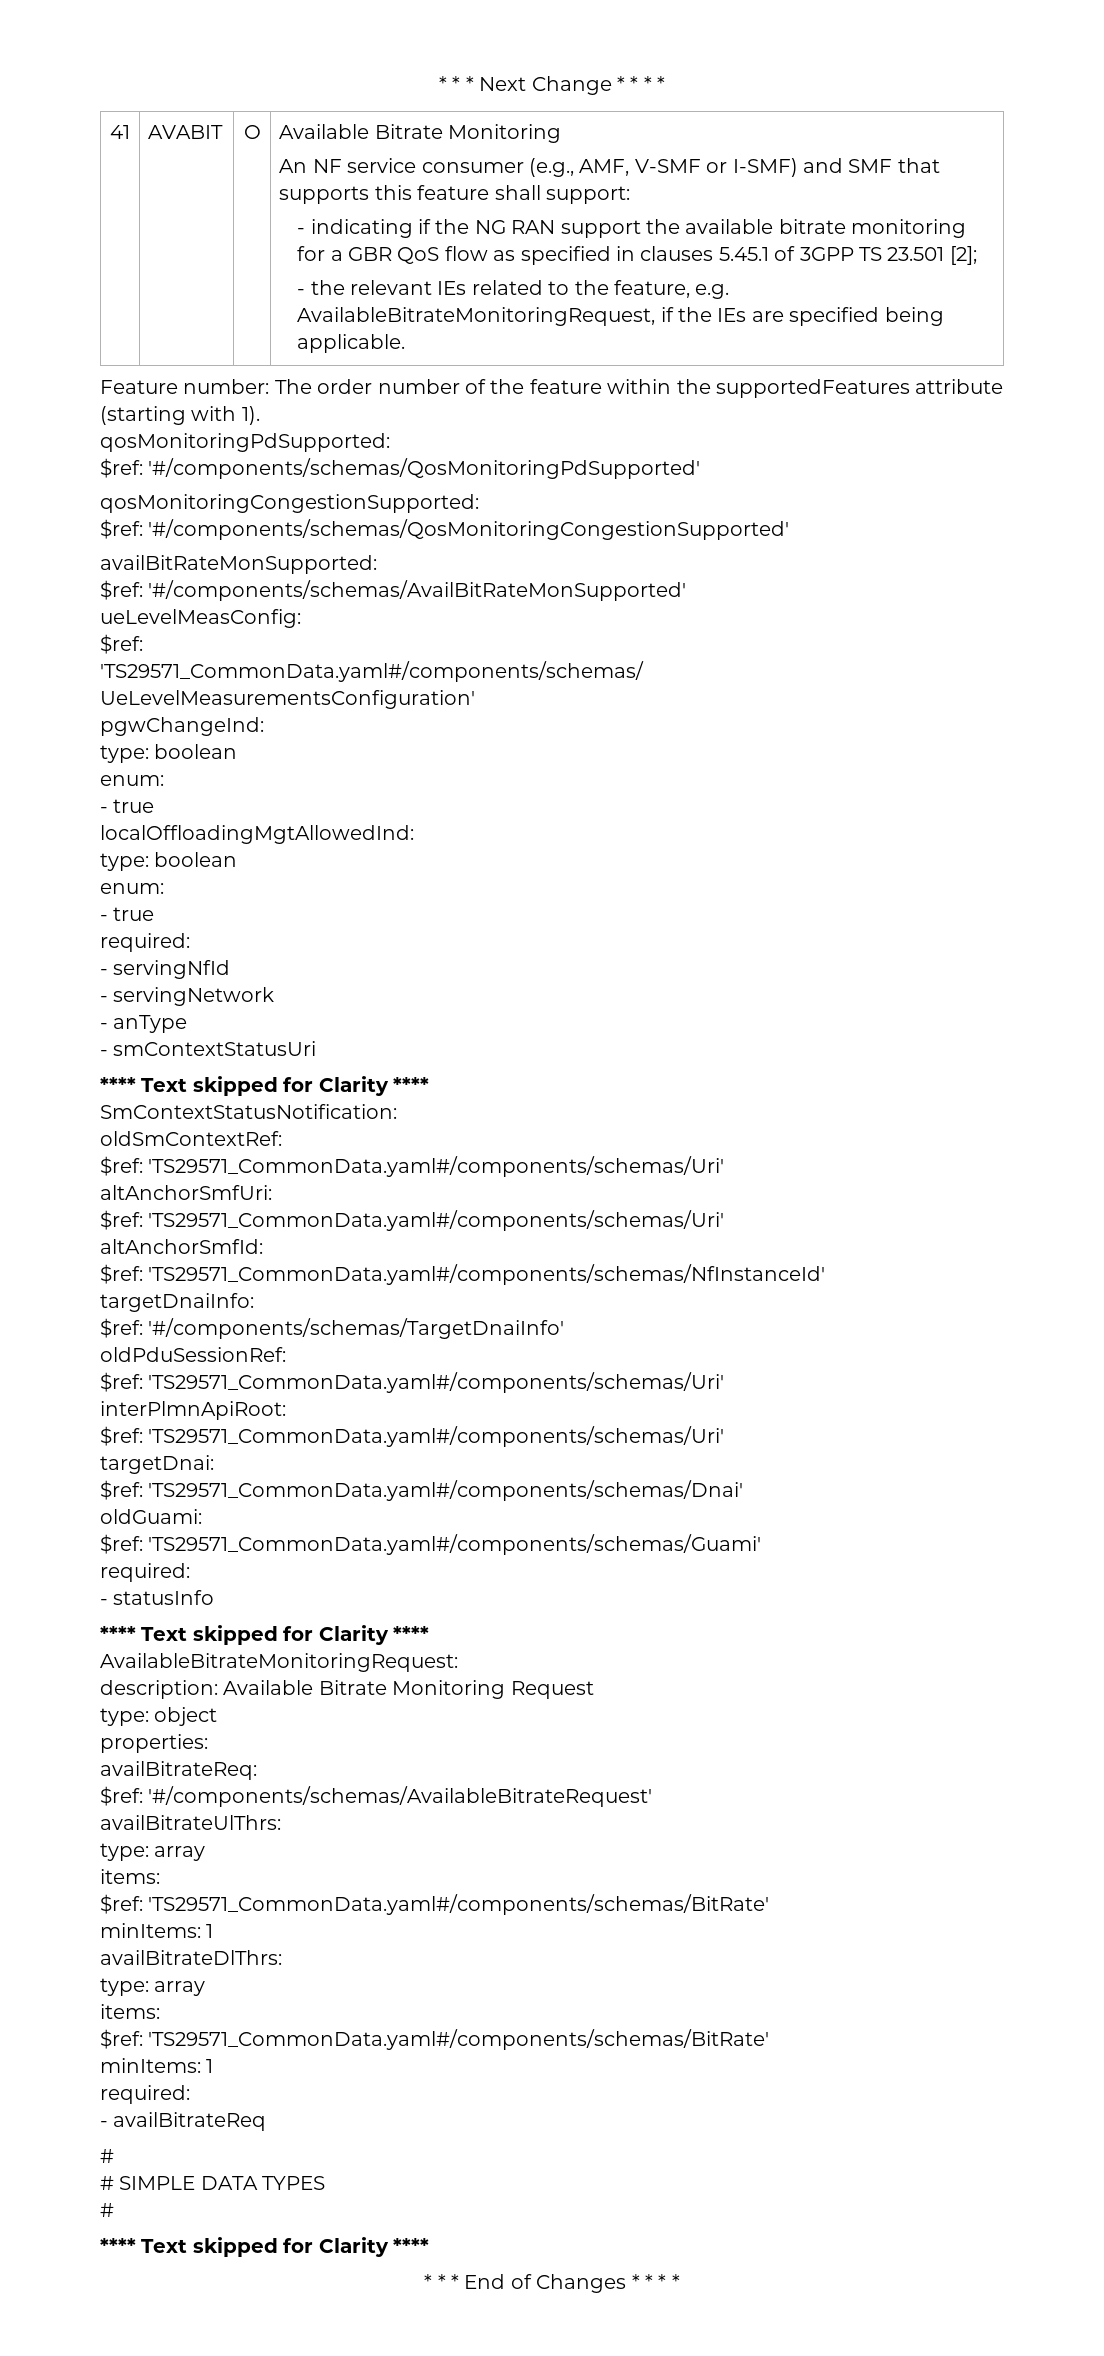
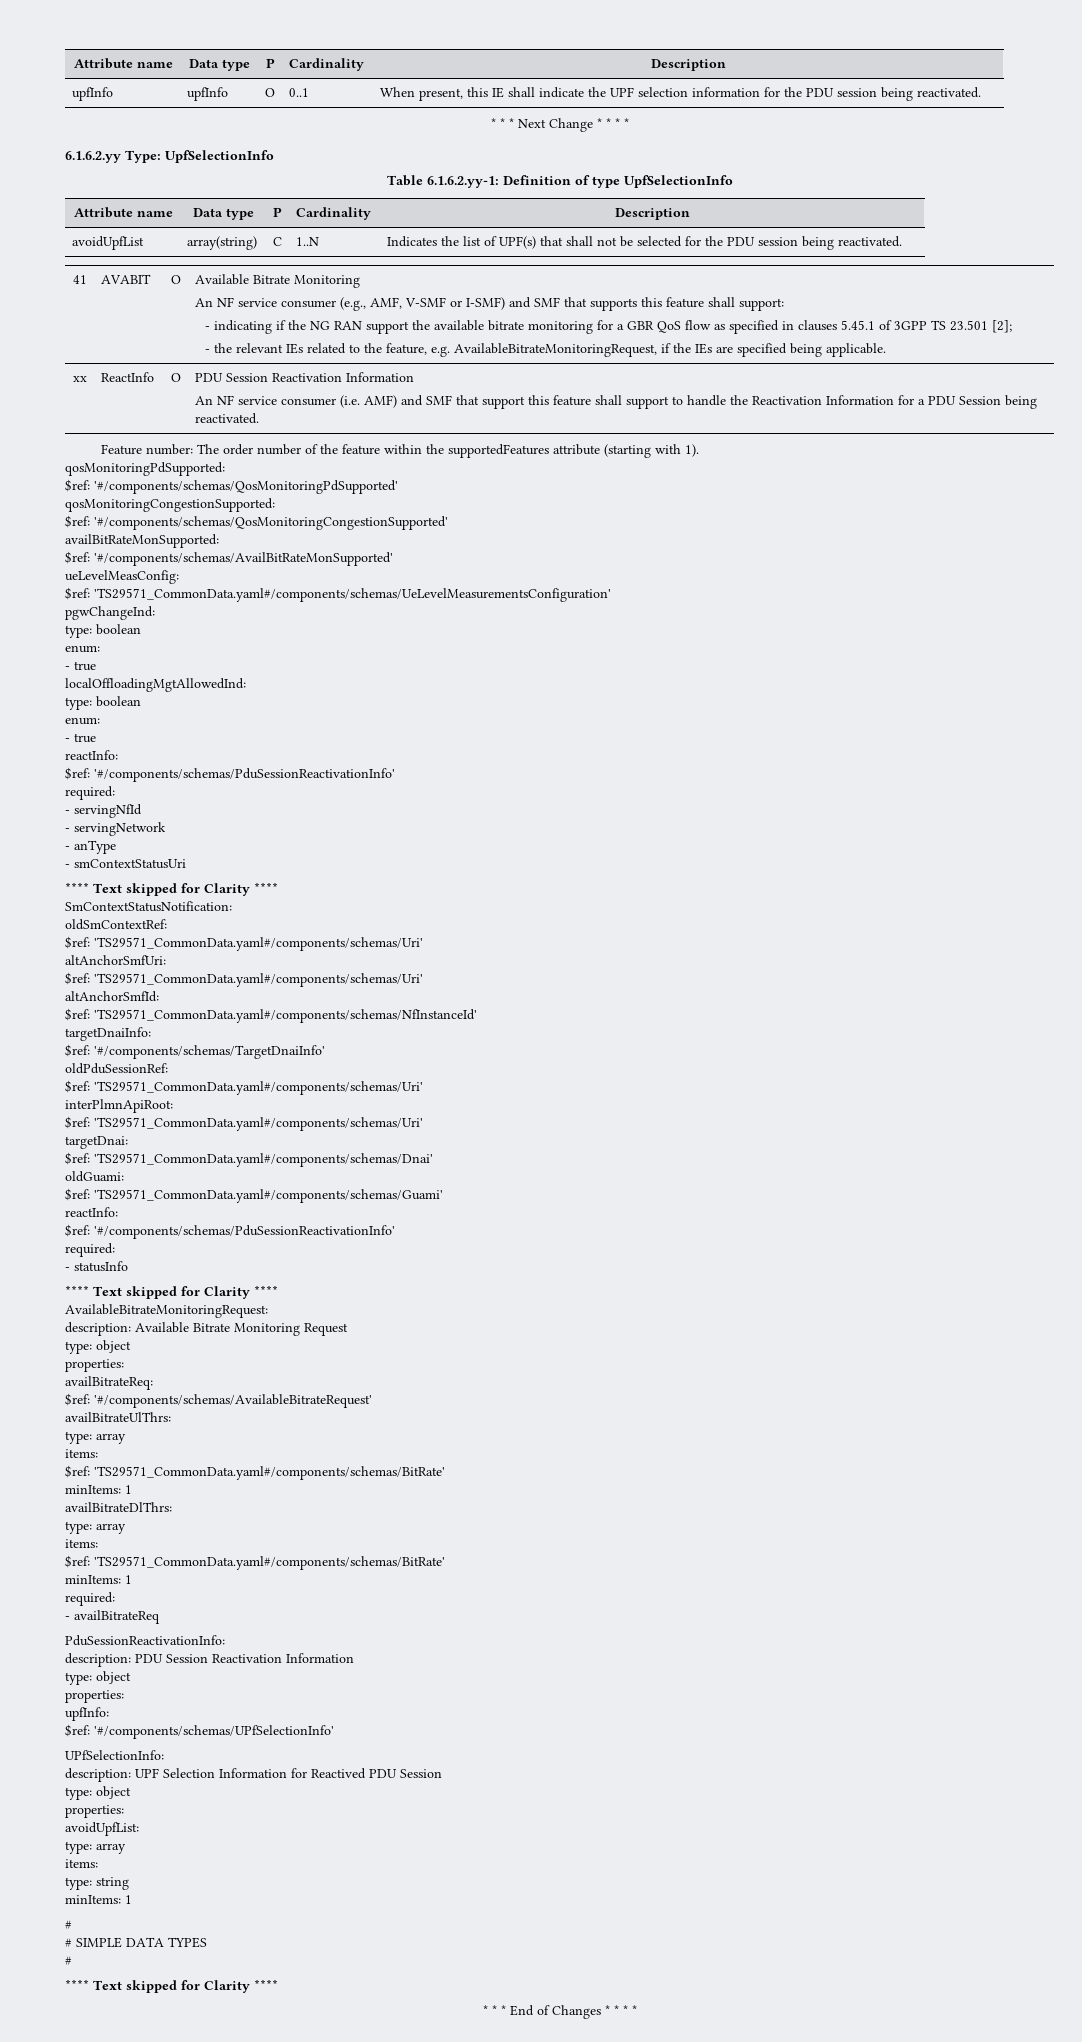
(438, 83) none -> [73,58,173,69] [188,59,250,71] [265,58,275,68] [289,58,365,71] [651,59,726,71] [72,87,114,101] [187,87,229,101] [265,88,275,97] [289,88,310,97] [380,87,982,101] Attribute name | Data type | P | Cardinality | Description // upfInfo | upfInfo | O | 0..1 | When present, this IE shall indicate the UPF selection information for the PDU session being reactivated. //
(666, 83) none -> [65,150,274,163] [386,175,733,188] [73,207,173,218] [192,208,254,220] [273,207,282,217] [296,207,372,220] [615,208,690,220] [72,236,145,250] [187,236,258,250] [273,237,282,246] [296,237,320,246] [387,236,903,250] // 6.1.6.2.yy Type: UpfSelectionInfo // Table 6.1.6.2.yy-1: Definition of type UpfSelectionInfo // Attribute name | Data type | P | Cardinality | Description // avoidUpfList | array(string) | C | 1..N | Indicates the list of UPF(s) that shall not be selected for the PDU session being reactivated.
(406, 343) none -> [73,376,87,382] [101,372,155,382] [170,373,181,382] [195,372,415,382] [195,395,1038,409] [195,413,260,424] // xx | ReactInfo | O | PDU Session Reactivation Information // An NF service consumer (i.e. AMF) and SMF that support this feature shall support to handle the Reactivation Information for a PDU Session being reactivated.
(155, 914) none -> [65,750,118,760] [65,767,395,782] // reactInfo: // $ref: '#/components/schemas/PduSessionReactivationInfo'
(762, 1544) none -> [65,1207,118,1217] [65,1224,395,1239] // reactInfo: // $ref: '#/components/schemas/PduSessionReactivationInfo'
(267, 2121) none -> [65,1635,225,1646] [65,1653,354,1667] [65,1671,131,1685] [65,1690,124,1703] [65,1707,109,1721] [65,1724,334,1739] [65,1750,164,1760] [65,1768,442,1782] [65,1786,131,1800] [65,1805,124,1818] [65,1822,139,1836] [65,1841,126,1854] [65,1859,98,1868] [65,1877,129,1890] [65,1895,132,1904] // PduSessionReactivationInfo: // description: PDU Session Reactivation Information // type: object // properties: // upfInfo: // $ref: '#/components/schemas/UPfSelectionInfo' // UPfSelectionInfo: // description: UPF Selection Information for Reactived PDU Session // type: object // properties: // avoidUpfList: // type: array // items: // type: string // minItems: 1

